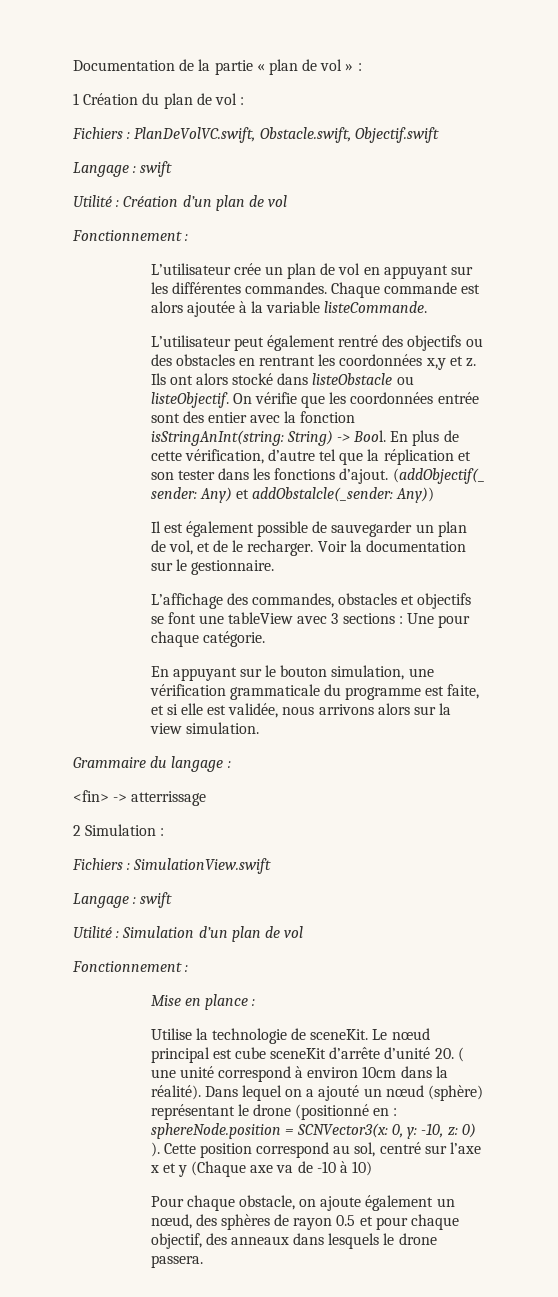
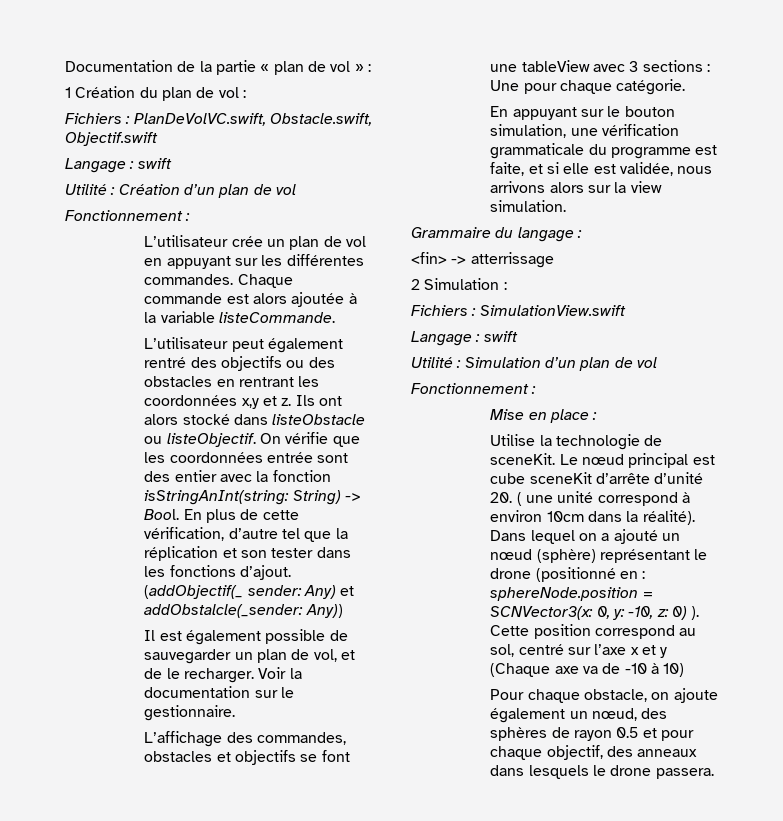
[204,994,248,1010] plance -> [549,409,589,423] place

